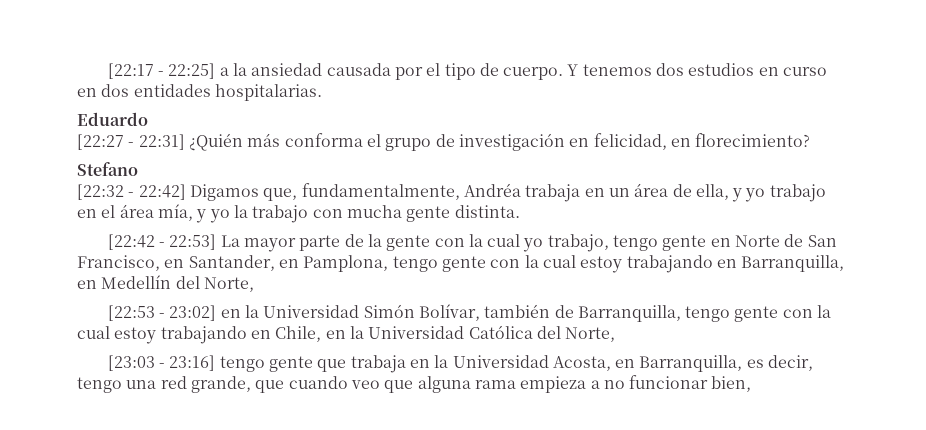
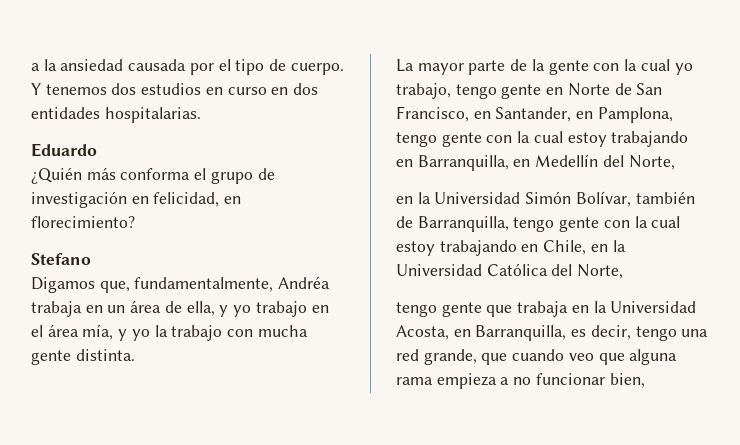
[107,63,216,79] [22:17 - 22:25] -> (31, 67) none
[77,134,185,150] [22:27 - 22:31] -> (97, 150) none
[77,184,186,200] [22:32 - 22:42] -> (91, 259) none
[107,234,217,250] [22:42 - 22:53] -> (135, 355) none
[107,305,217,321] [22:53 - 23:02] -> (675, 162) none
[107,355,216,371] [23:03 - 23:16] -> (624, 271) none

